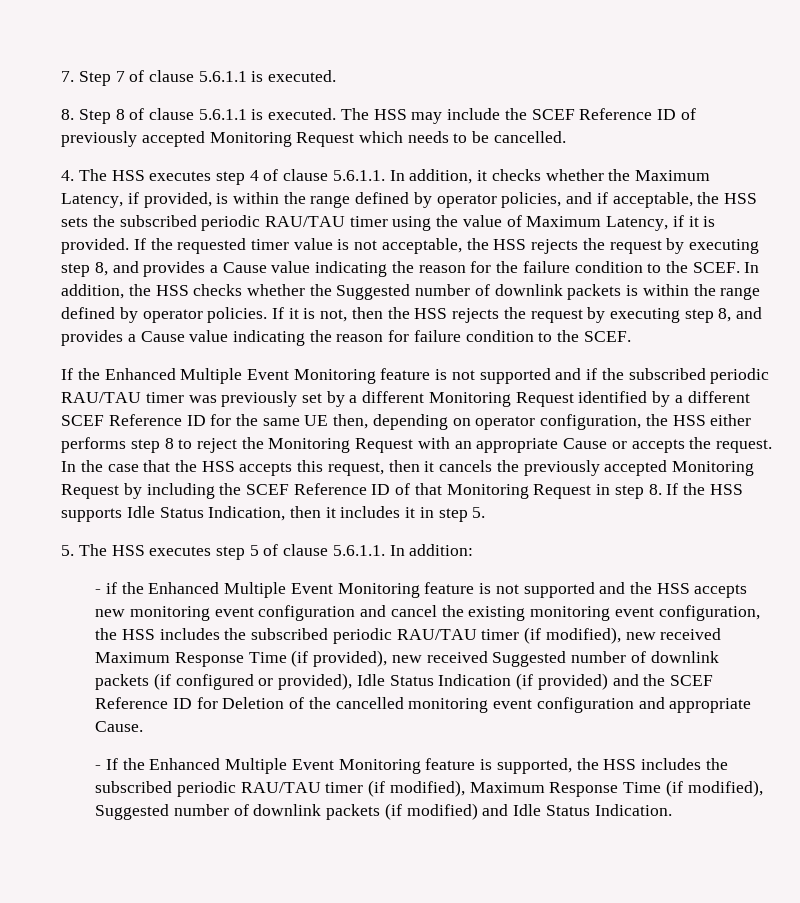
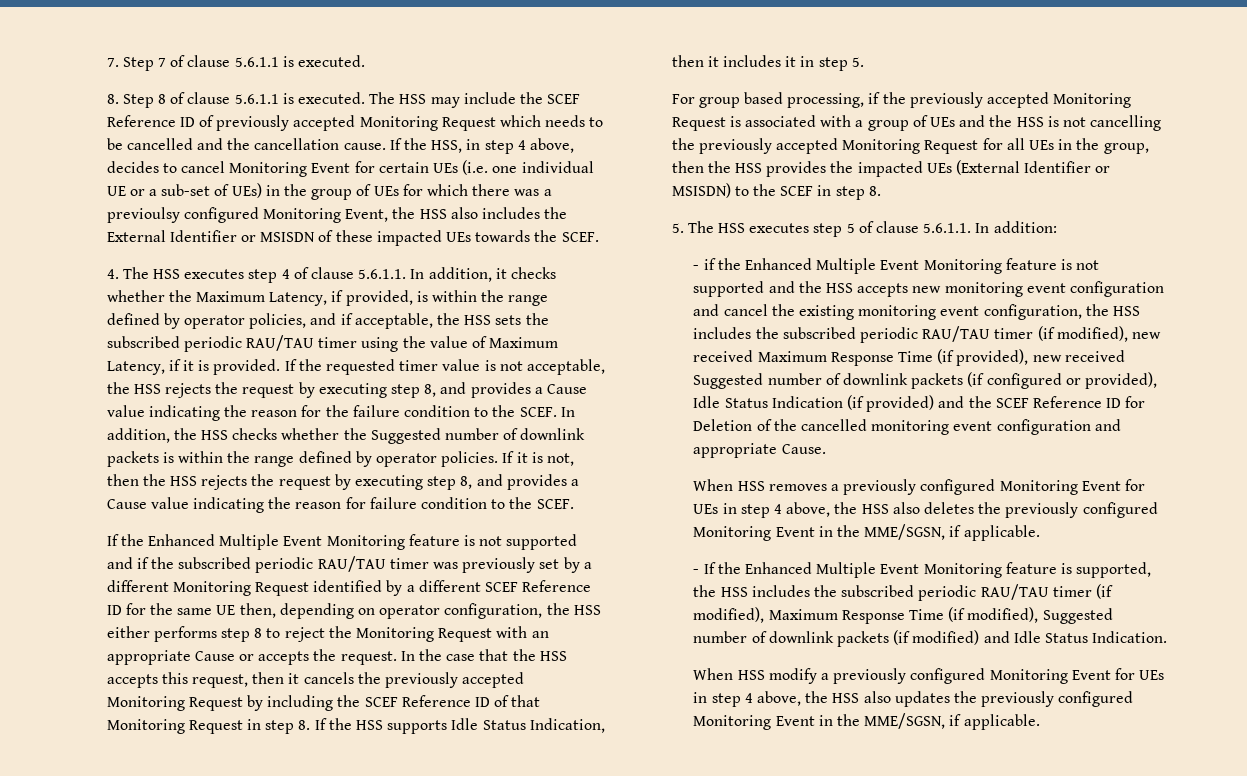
[493,131,566,143] cancelled. -> [126,138,574,154] [106,160,594,177] [106,183,552,200] [106,207,568,223] [106,230,599,246] cancelled and the cancellation cause. If the HSS, in step 4 above, decides to cancel Monitoring Event for certain UEs (i.e. one individual UE or a sub-set of UEs) in the group of UEs for which there was a previoulsy configured Monitoring Event, the HSS also includes the External Identifier or MSISDN of these impacted UEs towards the SCEF.
(486, 512) none -> [671,92,1132,108] [671,115,1162,131] [671,138,1149,154] [671,160,1111,177] [671,183,881,200] // For group based processing, if the previously accepted Monitoring Request is associated with a group of UEs and the HSS is not cancelling the previously accepted Monitoring Request for all UEs in the group, then the HSS provides the impacted UEs (External Identifier or MSISDN) to the SCEF in step 8.
(144, 726) none -> [693,479,1145,495] [693,502,1158,518] [693,524,1040,541] // When HSS removes a previously configured Monitoring Event for UEs in step 4 above, the HSS also deletes the previously configured Monitoring Event in the MME/SGSN, if applicable.
(672, 810) none -> [693,668,1165,684] [693,691,1134,707] [693,713,1040,730] // When HSS modify a previously configured Monitoring Event for UEs in step 4 above, the HSS also updates the previously configured Monitoring Event in the MME/SGSN, if applicable.

